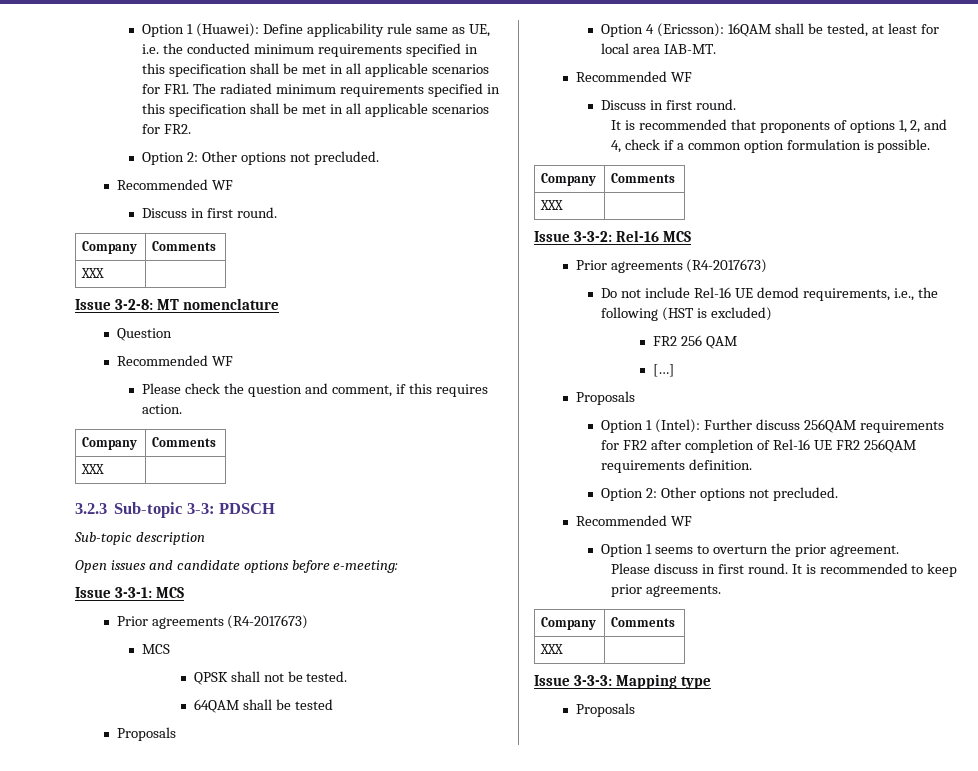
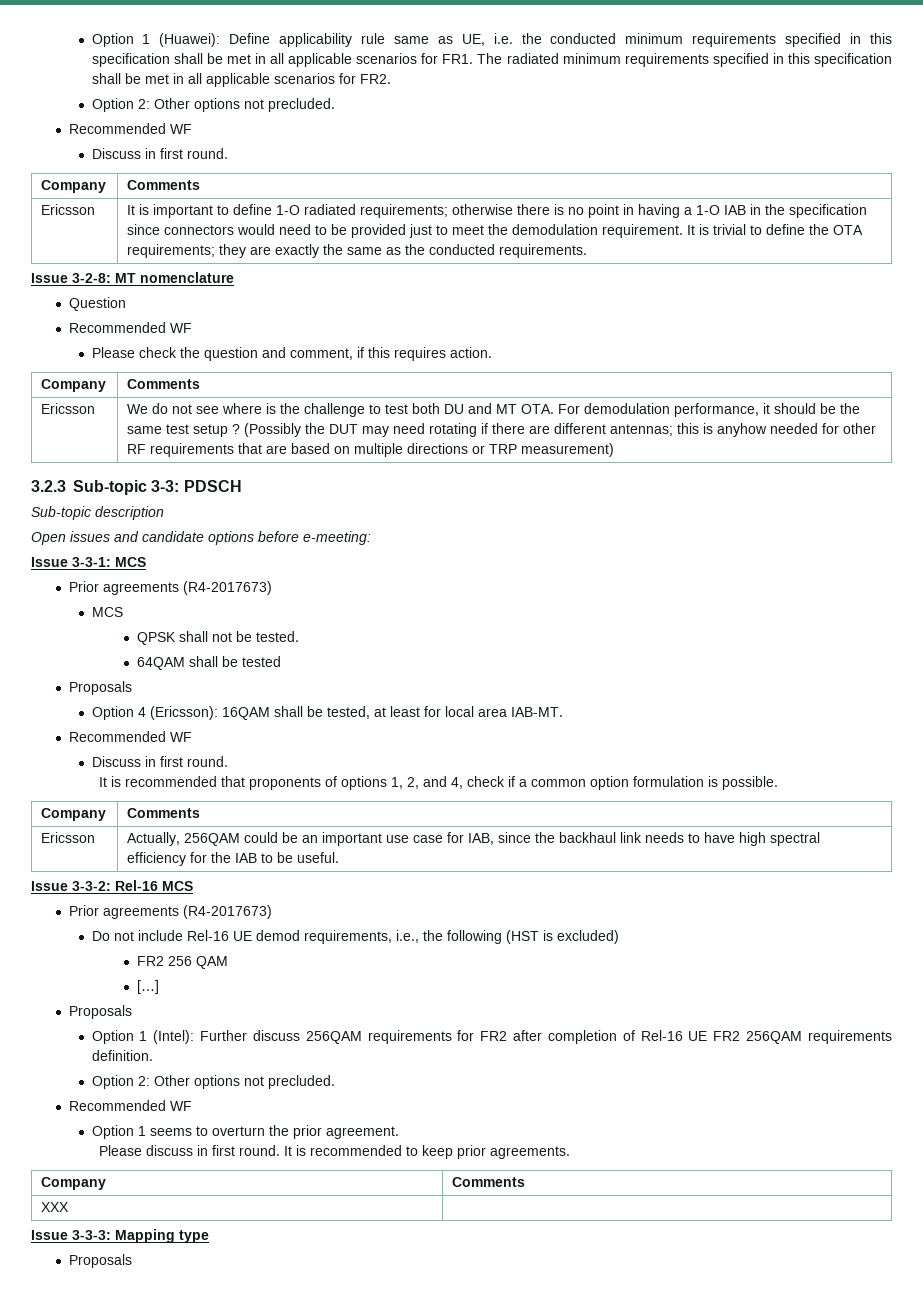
[81,268,105,278] XXX | -> [41,204,96,215] [127,204,868,218] [127,224,864,238] [127,244,588,258] Ericsson | It is important to define 1-O radiated requirements; otherwise there is no point in having a 1-O IAB in the specification since connectors would need to be provided just to meet the demodulation requirement. It is trivial to define the OTA requirements; they are exactly the same as the conducted requirements.
[81,464,105,474] XXX | -> [41,403,96,414] [127,403,861,417] [127,423,877,437] [127,443,615,457] Ericsson | We do not see where is the challenge to test both DU and MT OTA. For demodulation performance, it should be the same test setup ? (Possibly the DUT may need rotating if there are different antennas; this is anyhow needed for other RF requirements that are based on multiple directions or TRP measurement)
[540,200,564,210] XXX | -> [41,832,96,843] [127,832,821,846] [127,852,340,866] Ericsson | Actually, 256QAM could be an important use case for IAB, since the backhaul link needs to have high spectral efficiency for the IAB to be useful.

